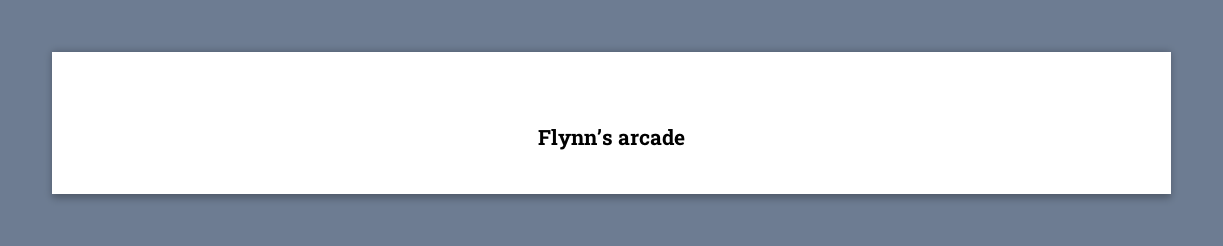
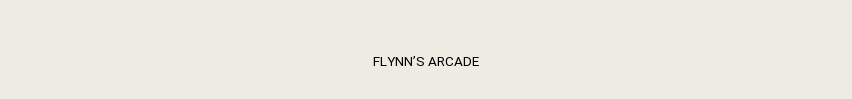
[537,129,686,150] Flynn’s arcade -> [372,56,480,66] FLYNN’S ARCADE

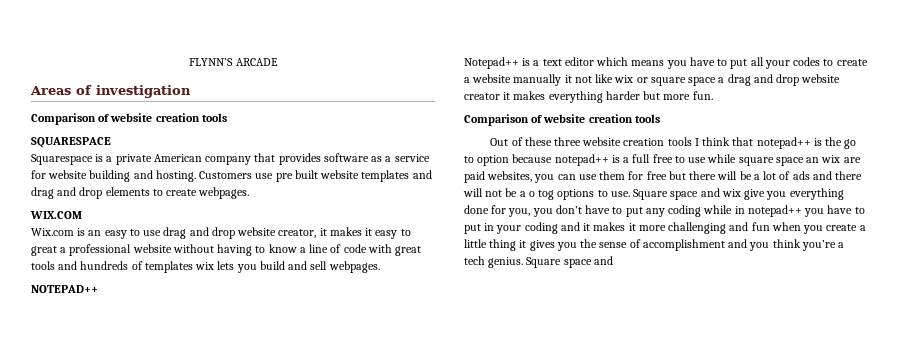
(480, 61) none -> [30,85,191,98] [31,113,227,125] [31,137,111,148] [31,153,430,165] [31,170,432,182] [31,187,250,199] [30,211,82,219] [31,227,411,239] [31,244,422,256] [31,261,380,273] [31,285,98,293] [464,57,868,69] [464,74,841,86] [464,91,713,103] [464,114,660,126] [490,137,857,149] [464,154,861,166] [464,171,863,183] [463,188,844,200] [464,205,865,217] [464,222,866,234] [464,239,845,251] [464,256,613,268] // Areas of investigation // Comparison of website creation tools // SQUARESPACE // Squarespace is a private American company that provides software as a service for website building and hosting. Customers use pre built website templates and drag and drop elements to create webpages. // WIX.COM // Wix.com is an easy to use drag and drop website creator, it makes it easy to great a professional website without having to know a line of code with great tools and hundreds of templates wix lets you build and sell webpages. // NOTEPAD++ // Notepad++ is a text editor which means you have to put all your codes to create a website manually it not like wix or square space a drag and drop website creator it makes everything harder but more fun. // Comparison of website creation tools // Out of these three website creation tools I think that notepad++ is the go to option because notepad++ is a full free to use while square space an wix are paid websites, you can use them for free but there will be a lot of ads and there will not be a o tog options to use. Square space and wix give you everything done for you, you don’t have to put any coding while in notepad++ you have to put in your coding and it makes it more challenging and fun when you create a little thing it gives you the sense of accomplishment and you think you’re a tech genius. Square space and

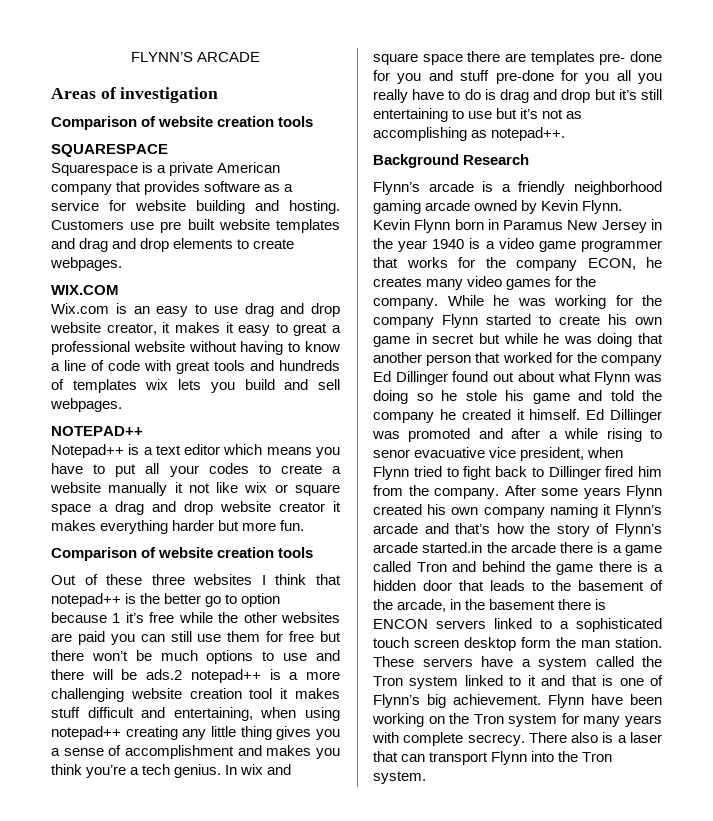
[582,137,692,146] website creation tools -> [193,574,253,585] websites
(843, 141) none -> [164,593,202,604] better
[554,154,841,166] notepad++ is a full free to use while square space an wix -> [112,612,340,623] 1 it’s free while the other websites
[487,171,533,182] websites, -> (105, 638) none
(576, 177) none -> [170,631,192,642] still
[717,171,863,180] [463,188,844,200] [464,205,865,217] [464,222,866,234] will be a lot of ads and there will not be a o tog options to use. Square space and wix give you everything done for you, you don’t have to put any coding while in notepad++ you have to put in your coding and it makes it more challenging and fun when you create a -> [91,650,340,664] [51,669,340,683] [51,688,341,702] [51,707,340,721] [51,726,207,740] won’t be much options to use and there will be ads.2 notepad++ is a more challenging website creation tool it makes stuff difficult and entertaining, when using notepad++ creating any
[519,240,527,248] it -> (272, 733) none
[580,239,598,248] the -> [51,748,60,756] a
(748, 243) none -> [266,745,312,756] makes
[526,256,613,268] Square space and -> [225,764,292,775] [373,51,662,65] [373,70,662,84] [373,89,662,103] [373,108,583,122] [373,127,566,141] [373,154,530,168] [373,181,662,195] [373,200,623,214] [373,219,662,233] [373,238,662,252] [373,257,662,271] [373,276,597,290] [373,295,662,309] [373,314,662,328] [373,333,663,347] [373,352,662,366] [373,371,662,385] [373,390,662,404] [373,409,662,423] [372,428,663,442] [373,447,624,461] [373,466,662,480] [373,485,662,499] [373,504,662,518] [373,523,662,537] [373,542,662,556] [373,561,663,575] [373,580,663,591] [373,599,607,612] [373,618,662,632] [373,637,662,651] [373,656,662,670] [373,675,664,689] [373,694,662,708] [372,713,663,727] [372,732,662,746] [373,751,613,765] [373,771,426,784] In wix and square space there are templates pre- done for you and stuff pre-done for you all you really have to do is drag and drop but it’s still entertaining to use but it’s not as accomplishing as notepad++. // Background Research // Flynn’s arcade is a friendly neighborhood gaming arcade owned by Kevin Flynn. Kevin Flynn born in Paramus New Jersey in the year 1940 is a video game programmer that works for the company ECON, he creates many video games for the company. While he was working for the company Flynn started to create his own game in secret but while he was doing that another person that worked for the company Ed Dillinger found out about what Flynn was doing so he stole his game and told the company he created it himself. Ed Dillinger was promoted and after a while rising to senor evacuative vice president, when Flynn tried to fight back to Dillinger fired him from the company. After some years Flynn created his own company naming it Flynn’s arcade and that’s how the story of Flynn’s arcade started.in the arcade there is a game called Tron and behind the game there is a hidden door that leads to the basement of the arcade, in the basement there is ENCON servers linked to a sophisticated touch screen desktop form the man station. These servers have a system called the Tron system linked to it and that is one of Flynn’s big achievement. Flynn have been working on the Tron system for many years with complete secrecy. There also is a laser that can transport Flynn into the Tron system.

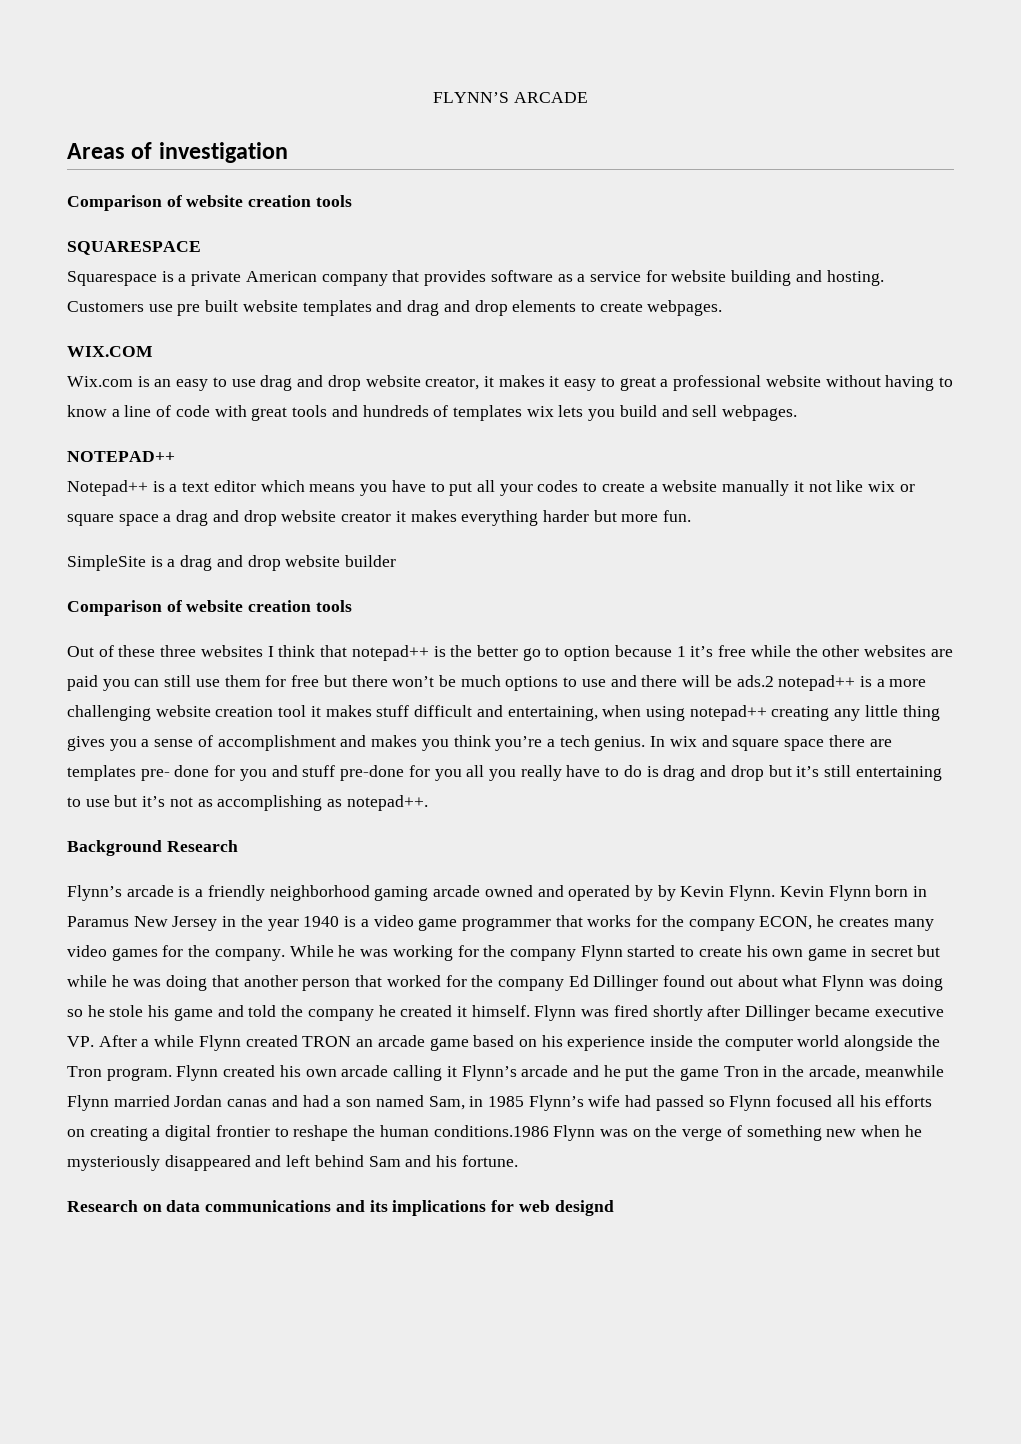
(305, 525) none -> [67,555,397,571] // SimpleSite is a drag and drop website builder
(518, 205) none -> [537,885,653,901] and operated by
[586,409,662,423] [372,428,663,442] [373,447,624,461] [373,466,662,480] [373,485,621,499] Ed Dillinger was promoted and after a while rising to senor evacuative vice president, when Flynn tried to fight back to Dillinger fired him from the company. After some years -> [534,1005,944,1021] [67,1035,940,1051] [67,1066,172,1081] Flynn was fired shortly after Dillinger became executive VP. After a while Flynn created TRON an arcade game based on his experience inside the computer world alongside the Tron program.
[483,504,598,518] company naming -> [341,1065,443,1081] arcade calling
[455,523,662,537] [373,542,662,556] [373,561,663,575] [373,580,663,591] [373,599,607,612] [373,618,662,632] [373,637,662,651] [373,656,662,670] [373,675,664,689] [373,694,662,708] [372,713,663,727] [372,732,662,746] [373,751,613,765] [373,771,426,784] that’s how the story of Flynn’s arcade started.in the arcade there is a game called Tron and behind the game there is a hidden door that leads to the basement of the arcade, in the basement there is ENCON servers linked to a sophisticated touch screen desktop form the man station. These servers have a system called the Tron system linked to it and that is one of Flynn’s big achievement. Flynn have been working on the Tron system for many years with complete secrecy. There also is a laser that can transport Flynn into the Tron system. -> [603,1065,944,1081] [67,1095,933,1111] [67,1125,922,1141] [67,1155,518,1171] [67,1200,614,1216] he put the game Tron in the arcade, meanwhile Flynn married Jordan canas and had a son named Sam, in 1985 Flynn’s wife had passed so Flynn focused all his efforts on creating a digital frontier to reshape the human conditions.1986 Flynn was on the verge of something new when he mysteriously disappeared and left behind Sam and his fortune. // Research on data communications and its implications for web designd

